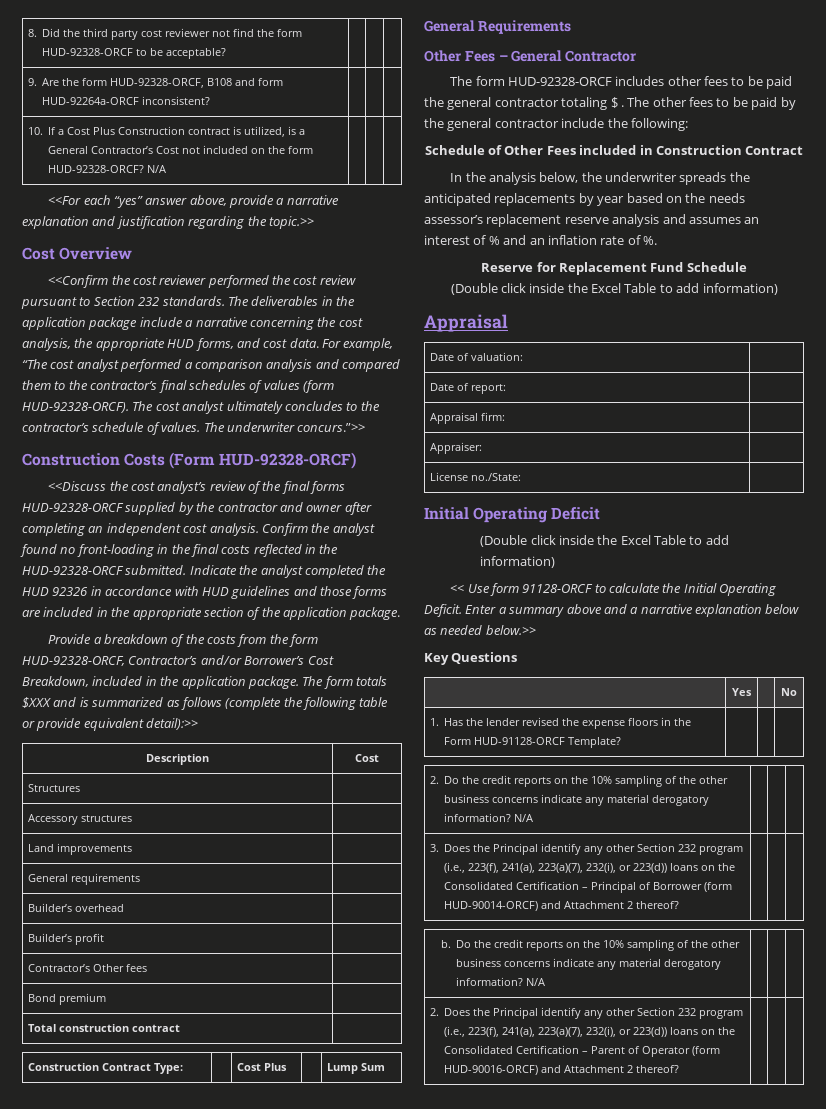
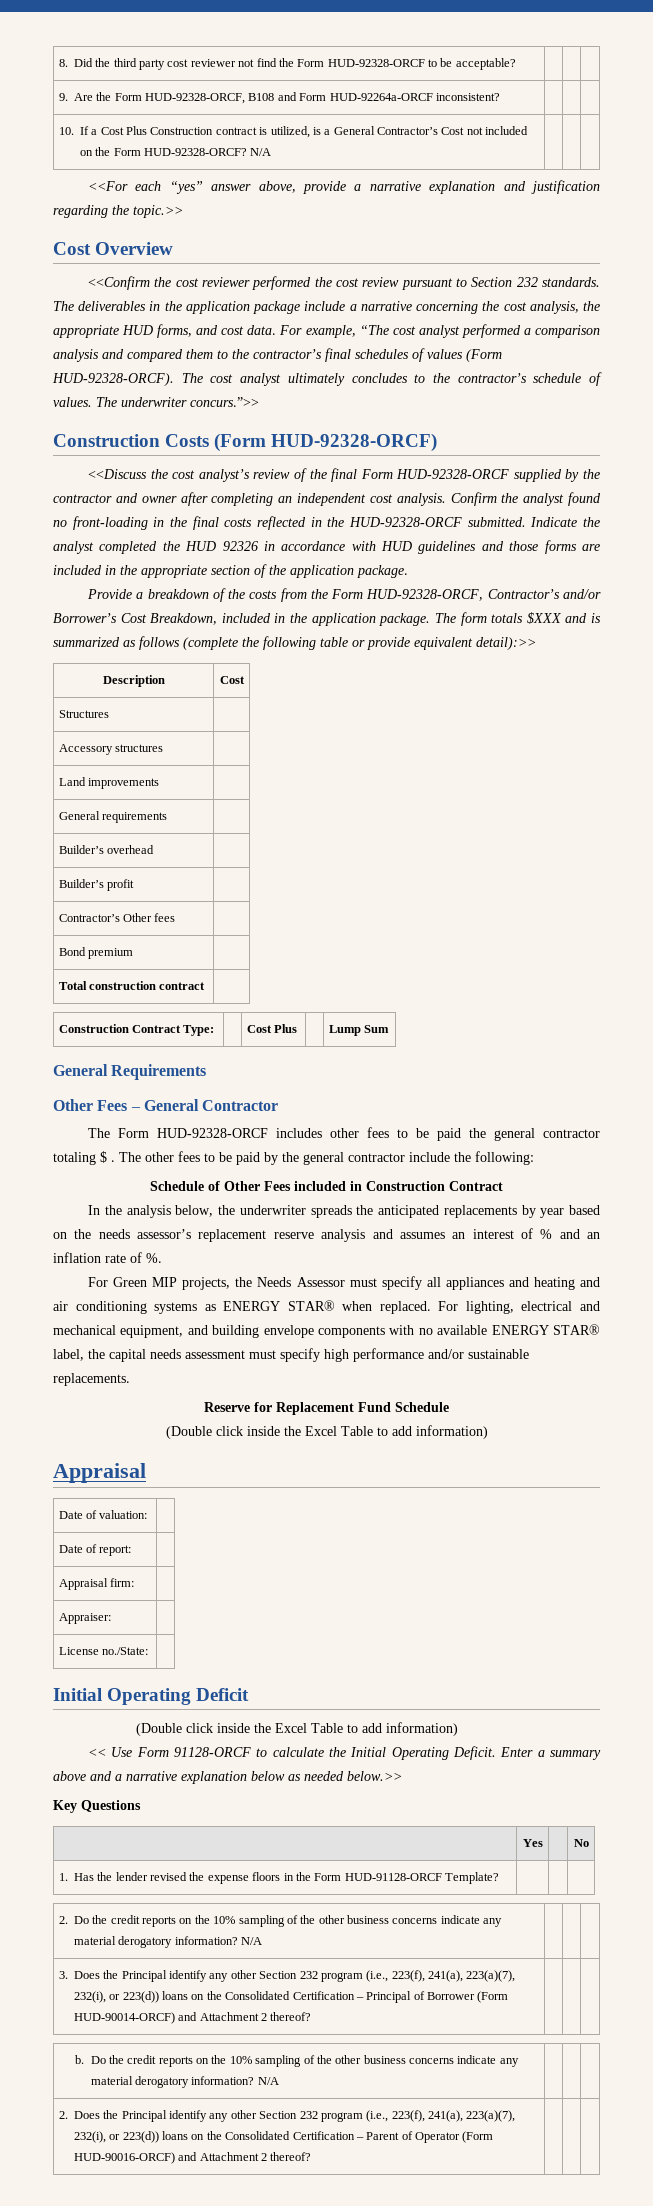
[277,29,303,37] form -> [297,59,325,67] Form
[82,78,108,86] form -> [114,93,142,101] Form
[258,78,284,86] form -> [299,93,327,101] Form
[288,146,314,154] form -> [113,148,141,156] Form
[303,380,334,393] (form -> [466,349,502,362] (Form
[310,481,346,494] forms -> [360,469,393,479] Form
[289,634,319,647] form -> [331,589,364,599] Form
[475,76,505,86] form -> [118,1128,150,1138] Form
(657, 240) none -> [88,1276,601,1290] [53,1300,600,1314] [53,1324,600,1338] [53,1348,529,1362] [53,1373,130,1386] // For Green MIP projects, the Needs Assessor must specify all appliances and heating and air conditioning systems as ENERGY STAR® when replaced. For lighting, electrical and mechanical equipment, and building envelope components with no available ENERGY STAR® label, the capital needs assessment must specify high performance and/or sustainable replacements.
[489,583,519,596] form -> [136,1747,169,1757] Form
[704,882,733,892] (form -> [477,1991,509,2003] (Form
[692,1046,721,1056] (form -> [462,2131,494,2143] (Form

